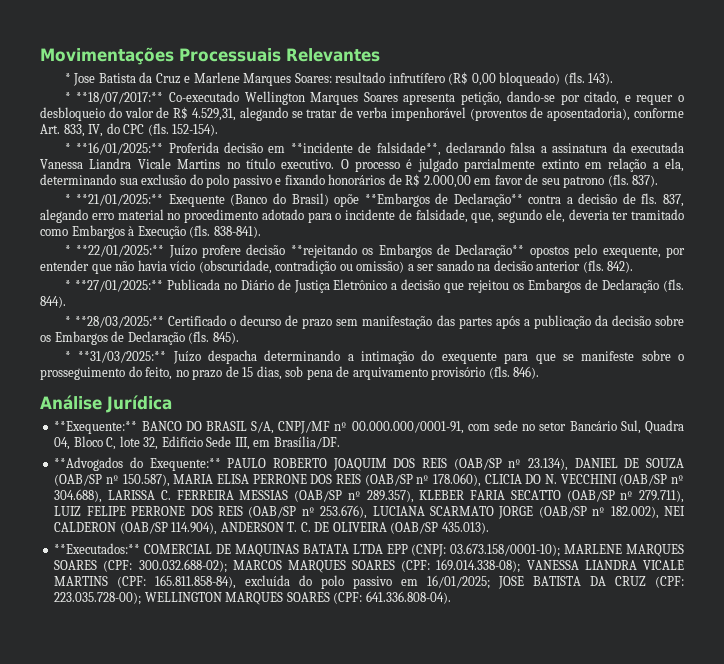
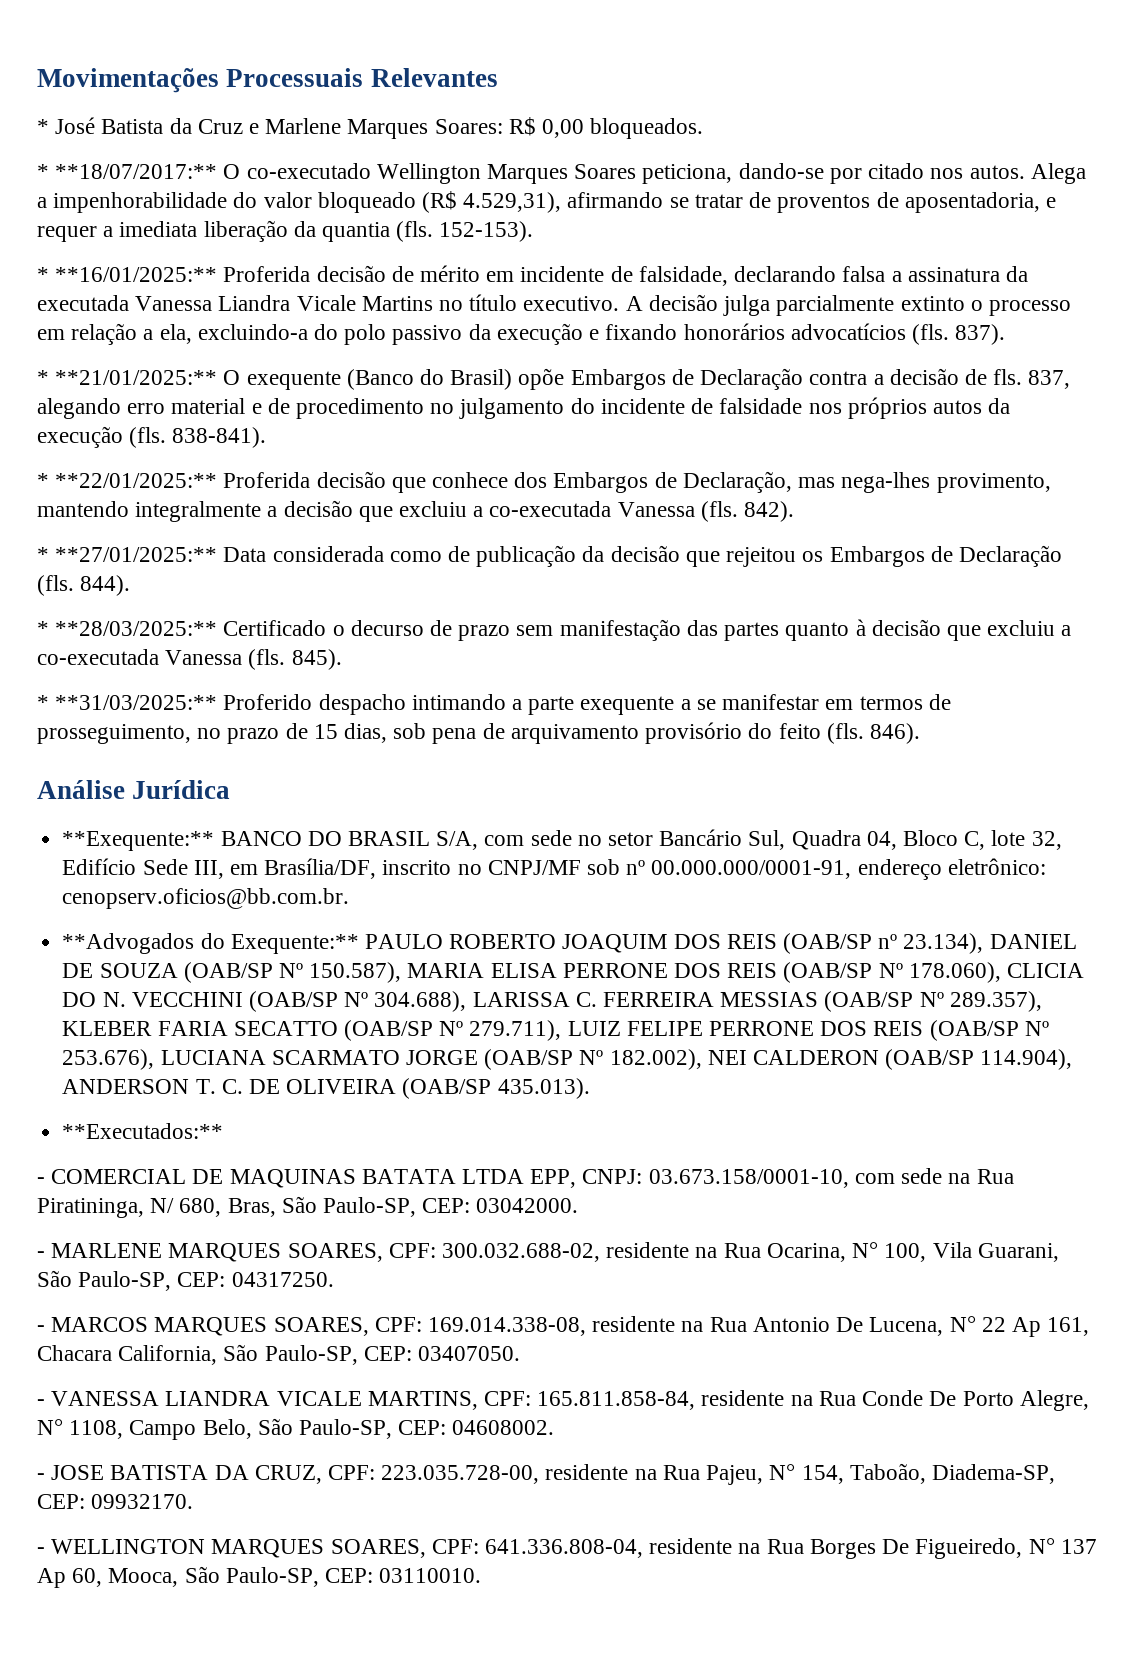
[73,73,96,86] Jose -> [55,117,96,134] José
[335,72,614,86] resultado infrutífero (R$ 0,00 bloqueado) (fls. 143). -> [508,117,704,139] R$ 0,00 bloqueados.
[168,91,239,102] Co-executado -> [223,163,371,179] O co-executado
[403,91,685,105] [40,107,684,121] [40,123,219,137] [64,142,441,156] apresenta petição, dando-se por citado, e requer o desbloqueio do valor de R$ 4.529,31, alegando se tratar de verba impenhorável (proventos de aposentadoria), conforme Art. 833, IV, do CPC (fls. 152-154). // * **16/01/2025:** Proferida decisão em **incidente de falsidade**, -> [642,163,1086,184] [37,191,1056,213] [37,220,534,242] [37,265,728,286] peticiona, dando-se por citado nos autos. Alega a impenhorabilidade do valor bloqueado (R$ 4.529,31), afirmando se tratar de proventos de aposentadoria, e requer a imediata liberação da quantia (fls. 152-153). // * **16/01/2025:** Proferida decisão de mérito em incidente de falsidade,
[340,158,579,172] O processo é julgado parcialmente extinto -> [625,294,1071,316] A decisão julga parcialmente extinto o processo
[40,174,272,188] determinando sua exclusão do polo passivo -> [197,323,583,345] excluindo-a do polo passivo da execução
[388,174,605,188] de R$ 2.000,00 em favor de seu patrono -> [790,323,906,340] advocatícios
[168,194,225,207] Exequente -> [223,370,341,390] O exequente
[364,193,523,207] **Embargos de Declaração** -> [570,368,804,390] Embargos de Declaração
[167,209,684,223] [40,225,261,239] [64,244,686,258] [40,260,634,274] [64,279,398,293] no procedimento adotado para o incidente de falsidade, que, segundo ele, deveria ter tramitado como Embargos à Execução (fls. 838-841). // * **22/01/2025:** Juízo profere decisão **rejeitando os Embargos de Declaração** opostos pelo exequente, por entender que não havia vício (obscuridade, contradição ou omissão) a ser sanado na decisão anterior (fls. 842). // * **27/01/2025:** Publicada no Diário de Justiça Eletrônico a -> [251,397,1011,419] [37,426,267,448] [37,471,1051,493] [37,500,795,522] [37,545,605,567] e de procedimento no julgamento do incidente de falsidade nos próprios autos da execução (fls. 838-841). // * **22/01/2025:** Proferida decisão que conhece dos Embargos de Declaração, mas nega-lhes provimento, mantendo integralmente a decisão que excluiu a co-executada Vanessa (fls. 842). // * **27/01/2025:** Data considerada como de publicação da
[495,315,685,329] [40,331,239,345] [64,350,684,364] [40,366,173,380] após a publicação da decisão sobre os Embargos de Declaração (fls. 845). // * **31/03/2025:** Juízo despacha determinando a intimação do exequente para que se manifeste sobre o prosseguimento do feito, -> [785,619,1072,641] [37,649,342,670] [37,694,951,715] [37,724,191,744] quanto à decisão que excluiu a co-executada Vanessa (fls. 845). // * **31/03/2025:** Proferido despacho intimando a parte exequente a se manifestar em termos de prosseguimento,
(486, 373) none -> [748,723,821,739] do feito
[278,421,464,434] CNPJ/MF nº 00.000.000/0001-91, -> (479, 840) none
[273,436,340,449] Brasília/DF. -> [264,858,1046,880] [62,888,350,909] Brasília/DF, inscrito no CNPJ/MF sob nº 00.000.000/0001-91, endereço eletrônico: cenopserv.oficios@bb.com.br.
[105,475,119,484] nº -> [278,963,303,978] Nº
[416,475,430,484] nº -> [878,963,903,978] Nº
[671,475,685,484] nº -> [344,992,369,1007] Nº
[347,491,361,500] nº -> [919,992,944,1007] Nº
[620,491,634,500] nº -> [439,1021,464,1036] Nº
[301,507,315,516] nº -> [1024,1021,1049,1036] Nº
[592,507,606,516] nº -> [579,1050,604,1065] Nº
(141, 548) none -> [37,1177,45,1184] // -
[386,543,684,557] [54,559,684,573] [54,575,684,589] [54,591,451,605] EPP (CNPJ: 03.673.158/0001-10); MARLENE MARQUES SOARES (CPF: 300.032.688-02); MARCOS MARQUES SOARES (CPF: 169.014.338-08); VANESSA LIANDRA VICALE MARTINS (CPF: 165.811.858-84), excluída do polo passivo em 16/01/2025; JOSE BATISTA DA CRUZ (CPF: 223.035.728-00); WELLINGTON MARQUES SOARES (CPF: 641.336.808-04). -> [530,1168,1014,1188] [37,1196,579,1218] [37,1242,1059,1262] [37,1270,334,1291] [37,1316,1090,1337] [37,1344,521,1365] [37,1390,1089,1411] [37,1418,555,1440] [37,1463,1055,1485] [37,1494,194,1509] [37,1538,1097,1559] [37,1566,482,1588] EPP, CNPJ: 03.673.158/0001-10, com sede na Rua Piratininga, N/ 680, Bras, São Paulo-SP, CEP: 03042000. // - MARLENE MARQUES SOARES, CPF: 300.032.688-02, residente na Rua Ocarina, N° 100, Vila Guarani, São Paulo-SP, CEP: 04317250. // - MARCOS MARQUES SOARES, CPF: 169.014.338-08, residente na Rua Antonio De Lucena, N° 22 Ap 161, Chacara California, São Paulo-SP, CEP: 03407050. // - VANESSA LIANDRA VICALE MARTINS, CPF: 165.811.858-84, residente na Rua Conde De Porto Alegre, N° 1108, Campo Belo, São Paulo-SP, CEP: 04608002. // - JOSE BATISTA DA CRUZ, CPF: 223.035.728-00, residente na Rua Pajeu, N° 154, Taboão, Diadema-SP, CEP: 09932170. // - WELLINGTON MARQUES SOARES, CPF: 641.336.808-04, residente na Rua Borges De Figueiredo, N° 137 Ap 60, Mooca, São Paulo-SP, CEP: 03110010.

